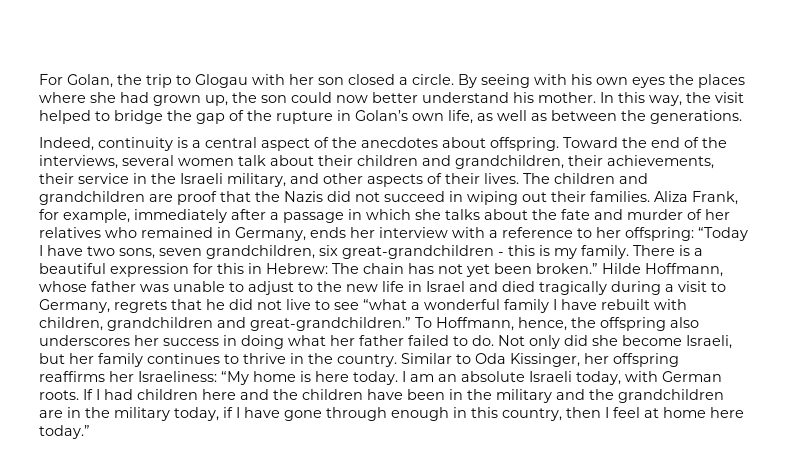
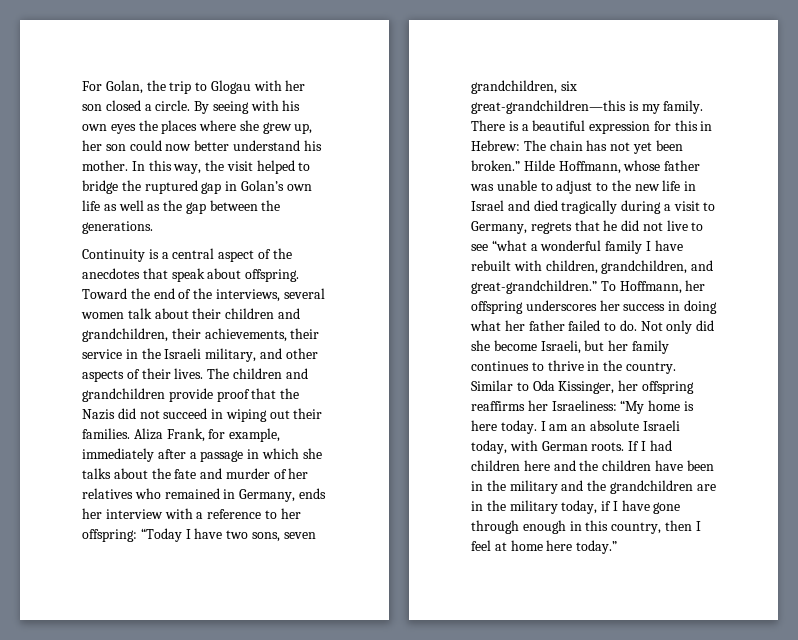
[120,92,257,106] had grown up, the -> [262,122,313,134] [82,140,102,151] grew up, her
[196,110,333,124] gap of the rupture -> [144,180,222,194] ruptured gap
[448,110,473,124] life, -> [82,200,100,211] life
(547, 117) none -> [163,200,206,214] the gap
[39,137,173,151] Indeed, continuity -> [82,249,145,262] Continuity
(438, 142) none -> [142,268,205,282] that speak
[149,194,173,202] are -> [168,388,213,402] provide
[342,245,535,259] great-grandchildren - this -> [471,100,626,114] great-grandchildren—this
[107,317,213,331] grandchildren -> [601,260,688,274] grandchildren,
[518,317,699,331] hence, the offspring also -> [685,280,706,291] [471,301,523,314] her offspring

